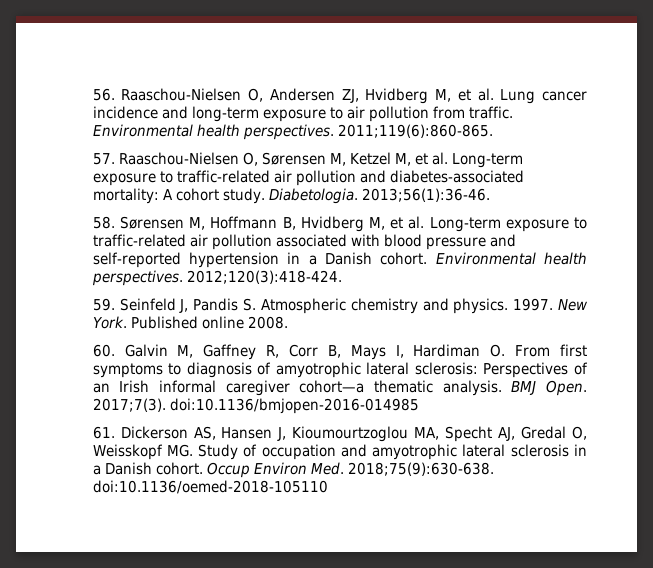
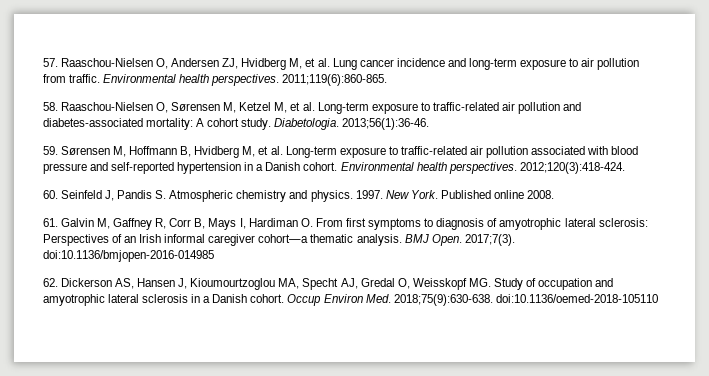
[92,88,115,101] 56. -> [42,58,58,67] 57.
[92,153,115,165] 57. -> [42,102,58,111] 58.
[92,216,115,229] 58. -> [42,146,58,155] 59.
[92,298,115,311] 59. -> [42,190,58,199] 60.
[92,344,115,357] 60. -> [42,218,58,227] 61.
[92,426,115,439] 61. -> [42,278,58,287] 62.

